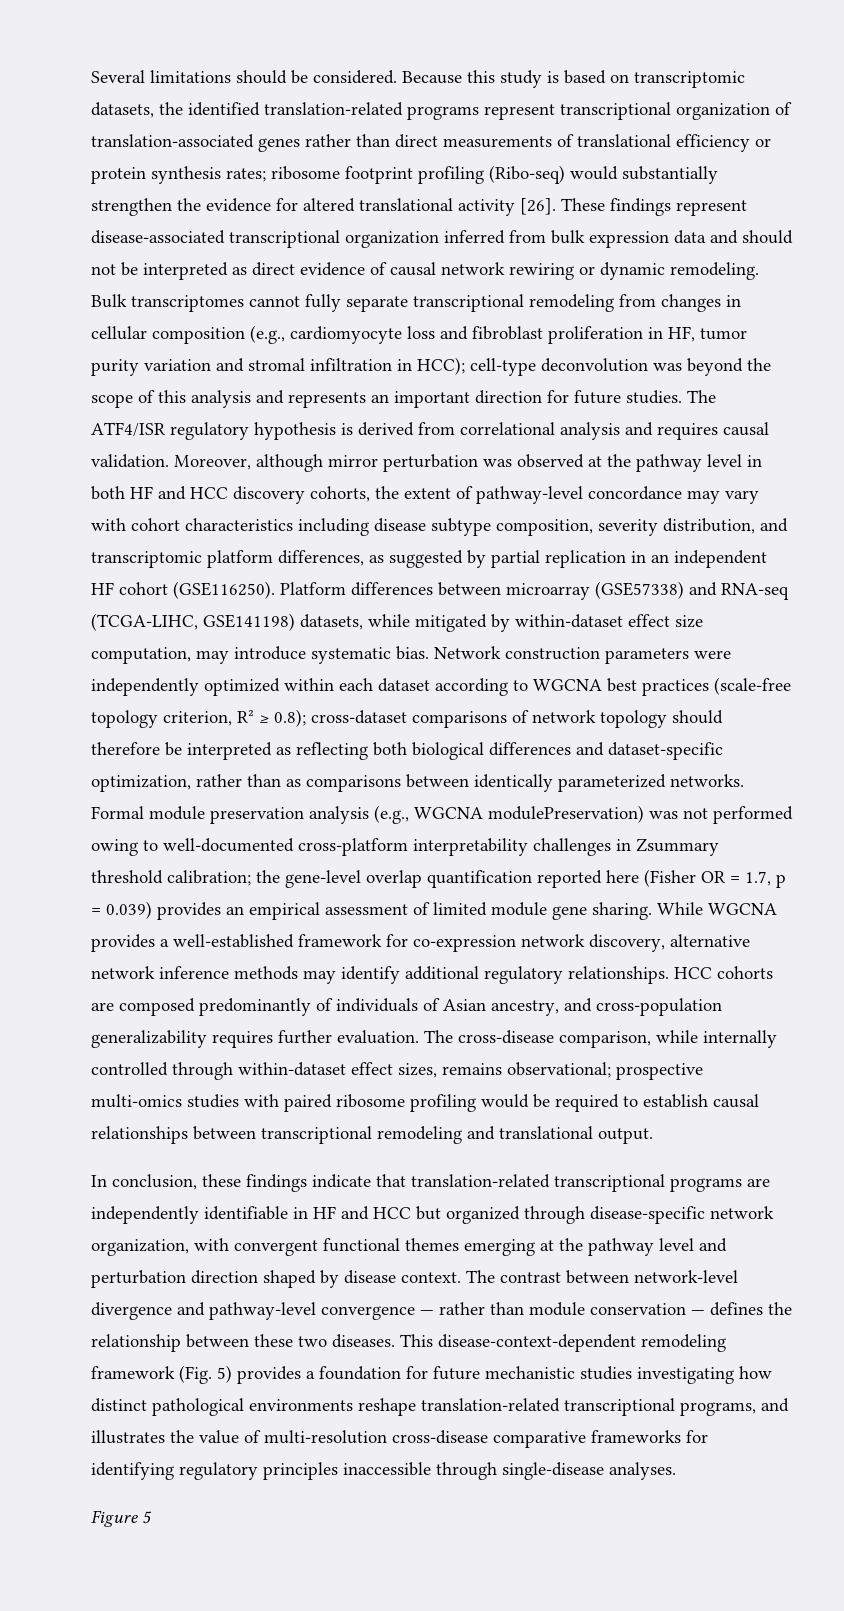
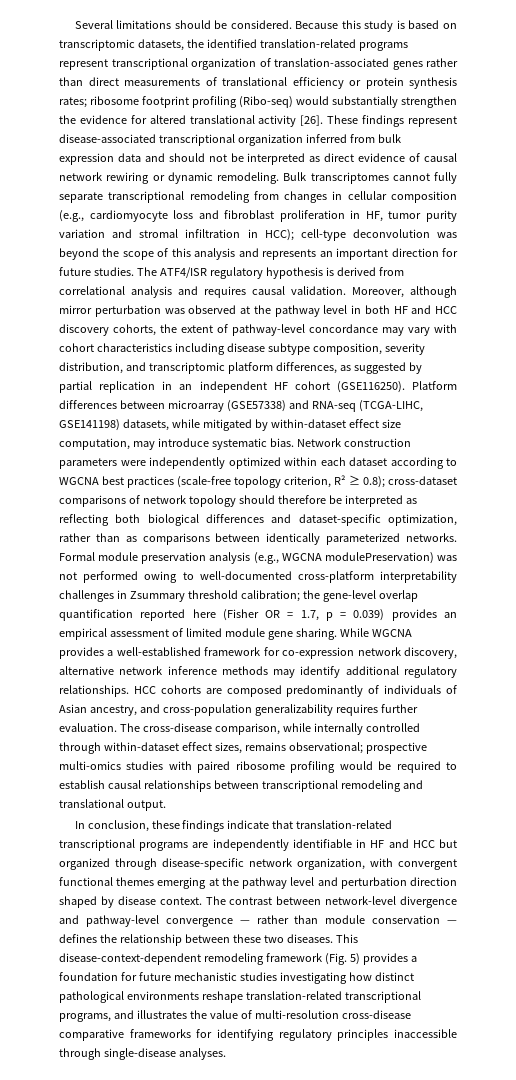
[91,1510,152,1527] // Figure 5 -> (226, 1054) none

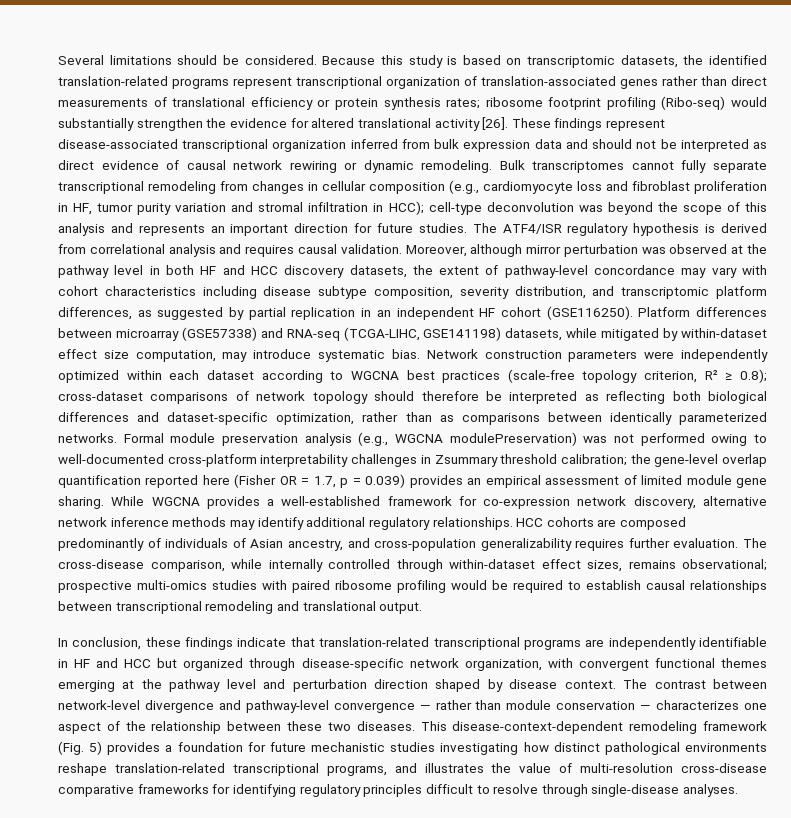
[113,324,156,336] cohorts, -> [349,265,407,278] datasets,
[59,934,97,943] defines -> [656,700,767,710] [58,721,120,734] characterizes one aspect of
[394,1029,457,1038] inaccessible -> [425,784,539,794] difficult to resolve

